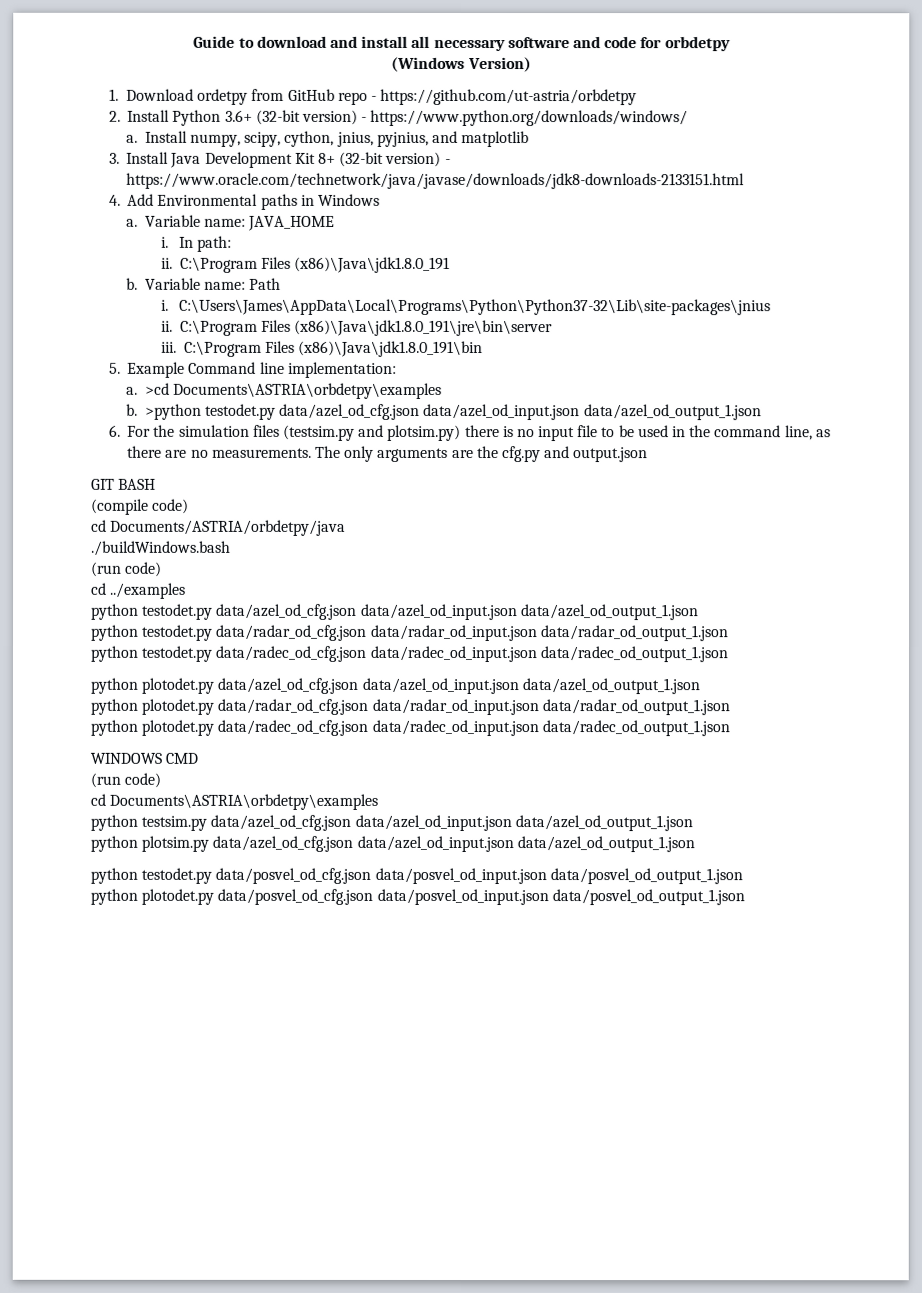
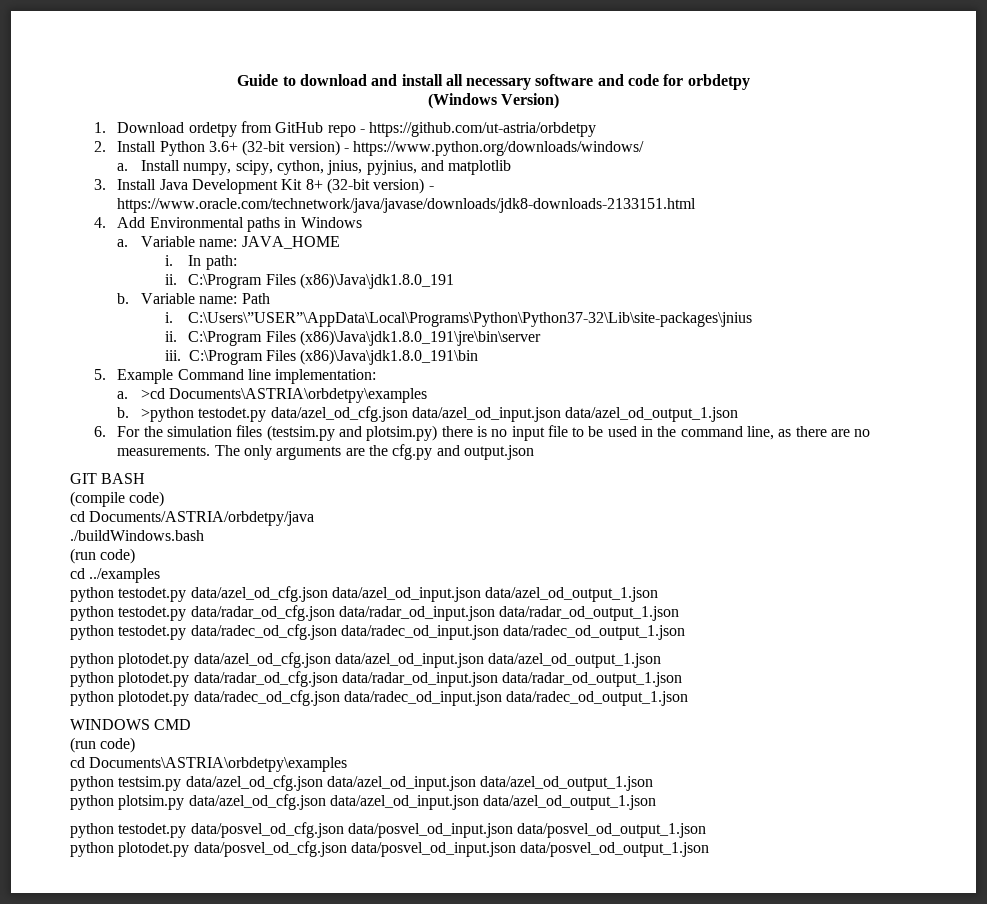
[178,298,771,316] C:\Users\James\AppData\Local\Programs\Python\Python37-32\Lib\site-packages\jnius -> [188,312,753,327] C:\Users\”USER”\AppData\Local\Programs\Python\Python37-32\Lib\site-packages\jnius

